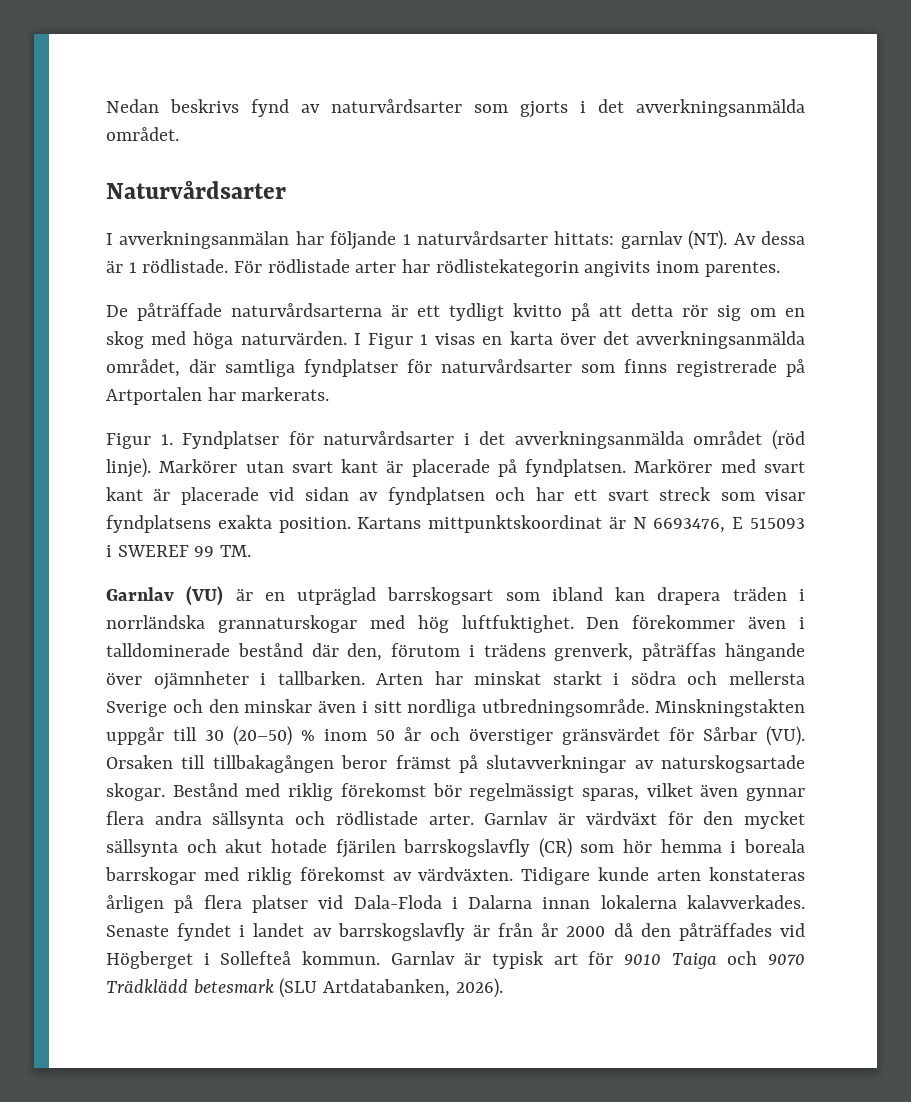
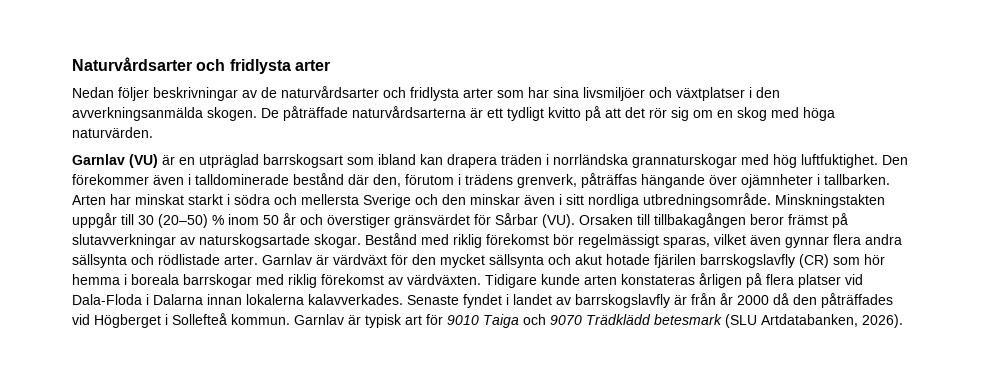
[106,99,805,118] [106,127,179,141] [106,180,286,199] [106,230,806,250] [106,259,780,277] Nedan beskrivs fynd av naturvårdsarter som gjorts i det avverkningsanmälda området. // Naturvårdsarter // I avverkningsanmälan har följande 1 naturvårdsarter hittats: garnlav (NT). Av dessa är 1 rödlistade. För rödlistade arter har rödlistekategorin angivits inom parentes. // -> [72,57,330,74] [72,86,780,101] [72,107,257,121] Naturvårdsarter och fridlysta arter // Nedan följer beskrivningar av de naturvårdsarter och fridlysta arter som har sina livsmiljöer och växtplatser i den avverkningsanmälda skogen.
[631,303,673,317] detta -> [625,107,645,118] det
[353,331,806,349] [106,359,805,377] [106,387,330,405] [106,430,805,450] [106,458,805,478] [106,487,805,505] [106,515,806,533] [106,545,252,557] I Figur 1 visas en karta över det avverkningsanmälda området, där samtliga fyndplatser för naturvårdsarter som finns registrerade på Artportalen har markerats. // Figur 1. Fyndplatser för naturvårdsarter i det avverkningsanmälda området (röd linje). Markörer utan svart kant är placerade på fyndplatsen. Markörer med svart kant är placerade vid sidan av fyndplatsen och har ett svart streck som visar fyndplatsens exakta position. Kartans mittpunktskoordinat är N 6693476, E 515093 i SWEREF 99 TM. -> (153, 132) none

